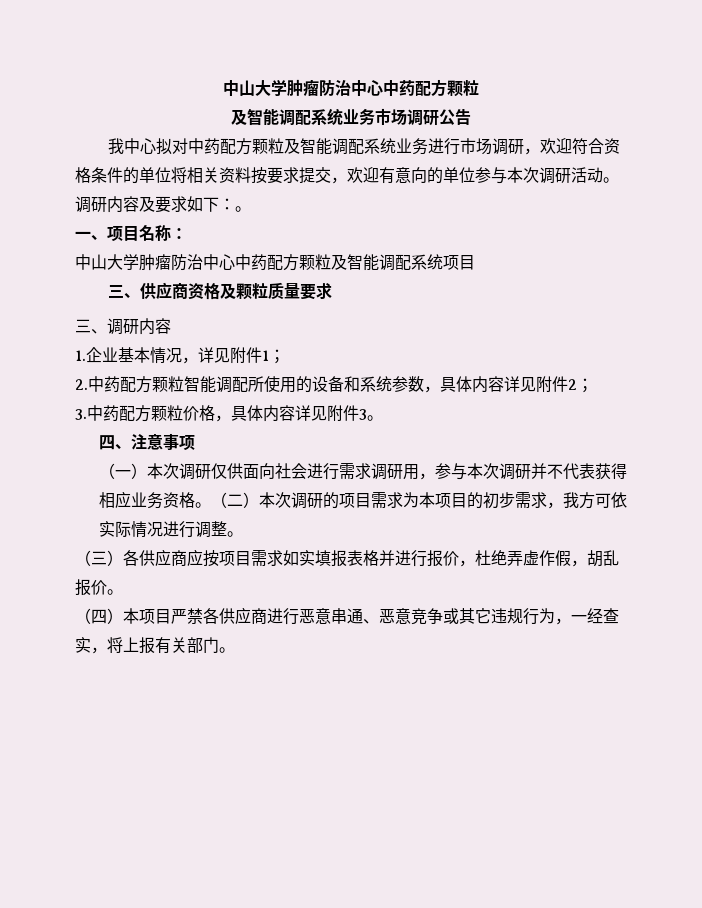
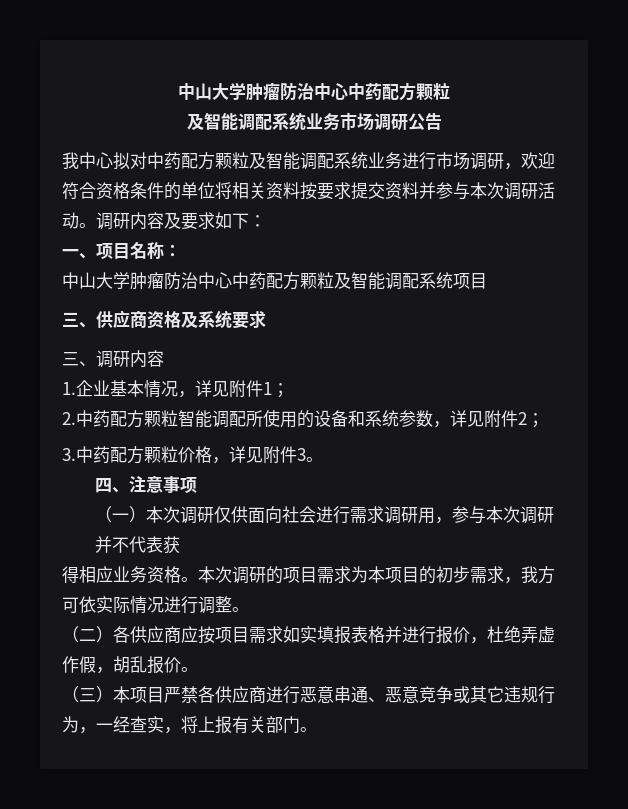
[331,167,475,184] ，欢迎有意向的单位 -> [385,182,436,199] 资料并
[235,206,251,212] 。 -> (266, 221) none
[235,282,300,300] 颗粒质量 -> [198,310,232,329] 系统
[440,376,504,393] 具体内容 -> (450, 424) none
[231,405,295,422] 具体内容 -> (229, 460) none
(611, 471) none -> (181, 545) //
[210,492,259,508] （二） -> (198, 579) none
[91,551,107,565] 三 -> [79,629,96,641] 二
[91,609,107,624] 四 -> [79,688,96,702] 三

